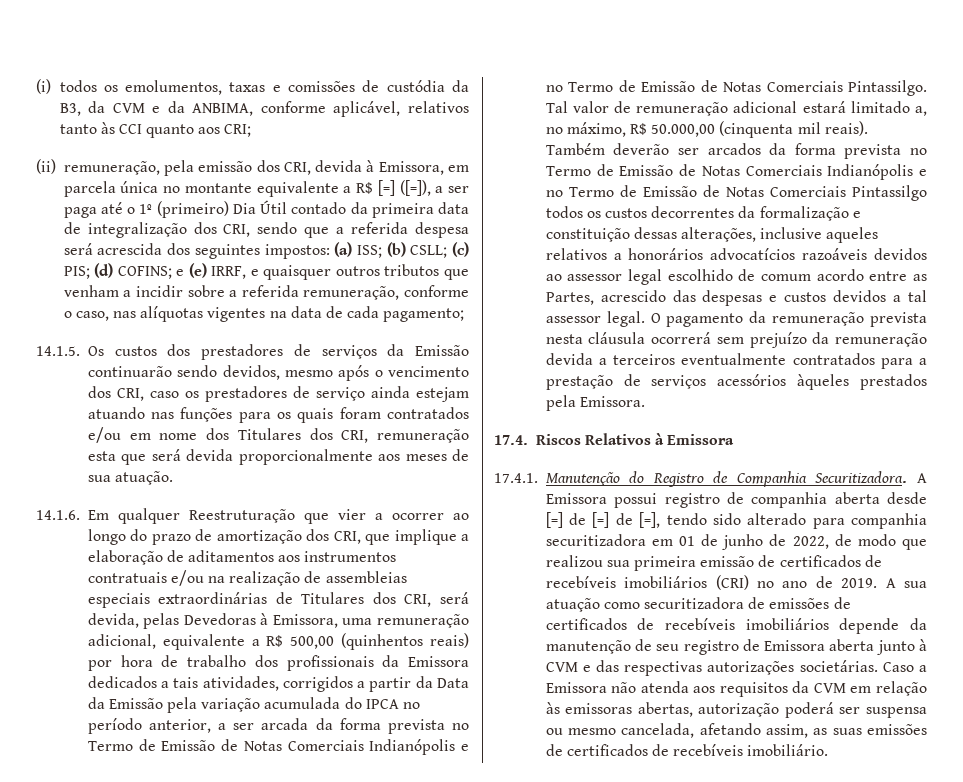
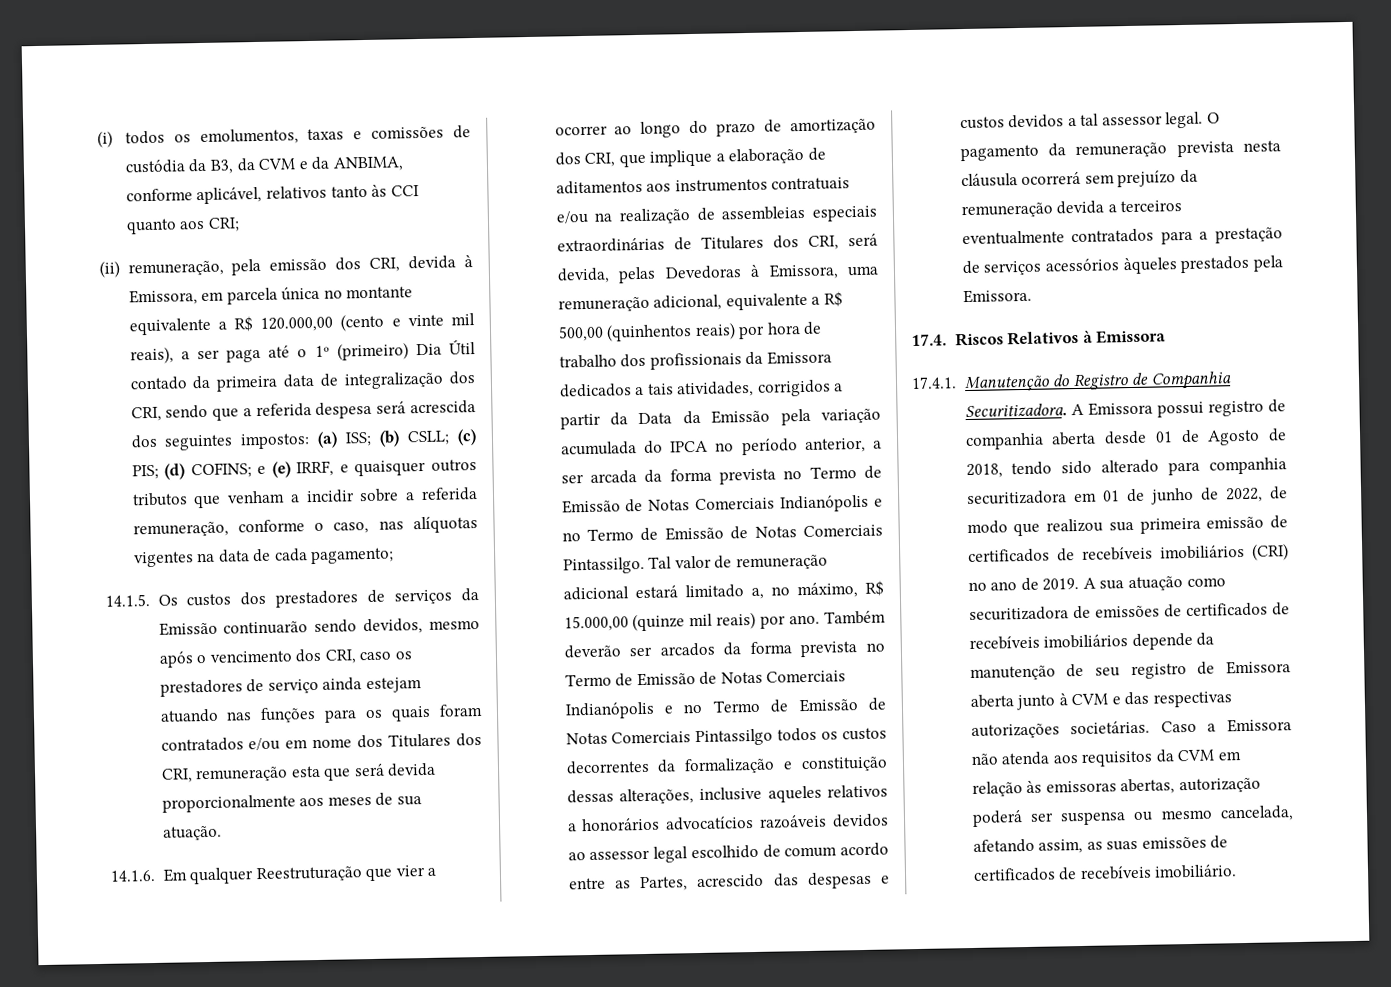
[377,180,431,196] [=] ([=]), -> [260,312,476,332] [129,346,174,365] 120.000,00 (cento e vinte mil reais),
[651,121,868,138] 50.000,00 (cinquenta mil reais). -> [563,611,821,632] 15.000,00 (quinze mil reais) por ano.
[545,512,661,528] [=] de [=] de [=], -> [1154,428,1287,446] [965,463,1003,479] 01 de Agosto de 2018,

